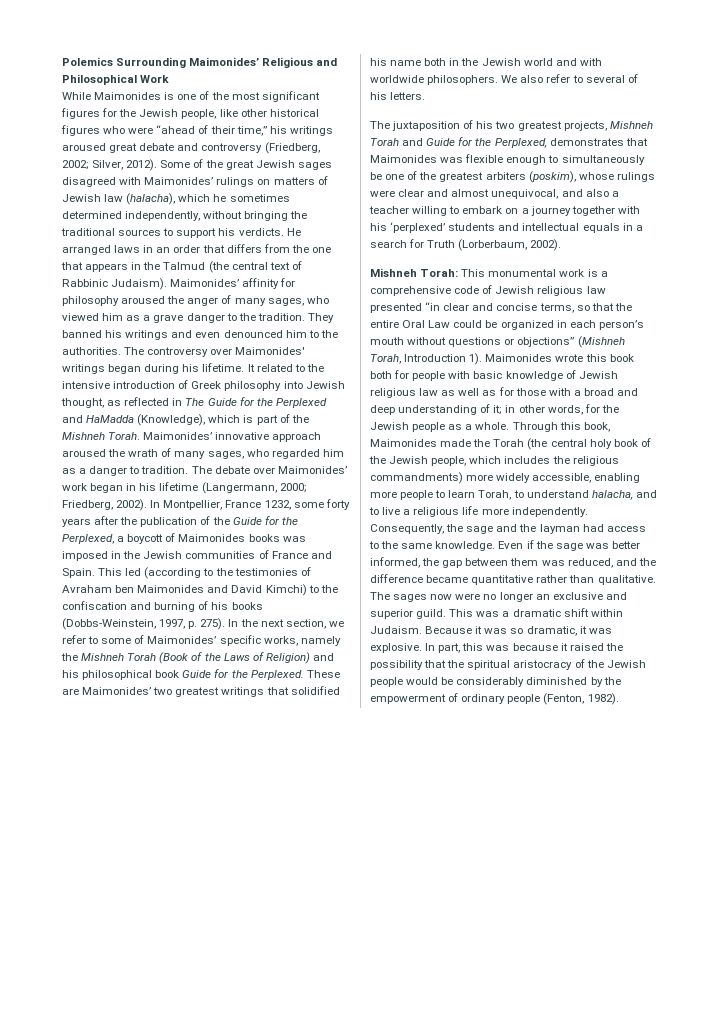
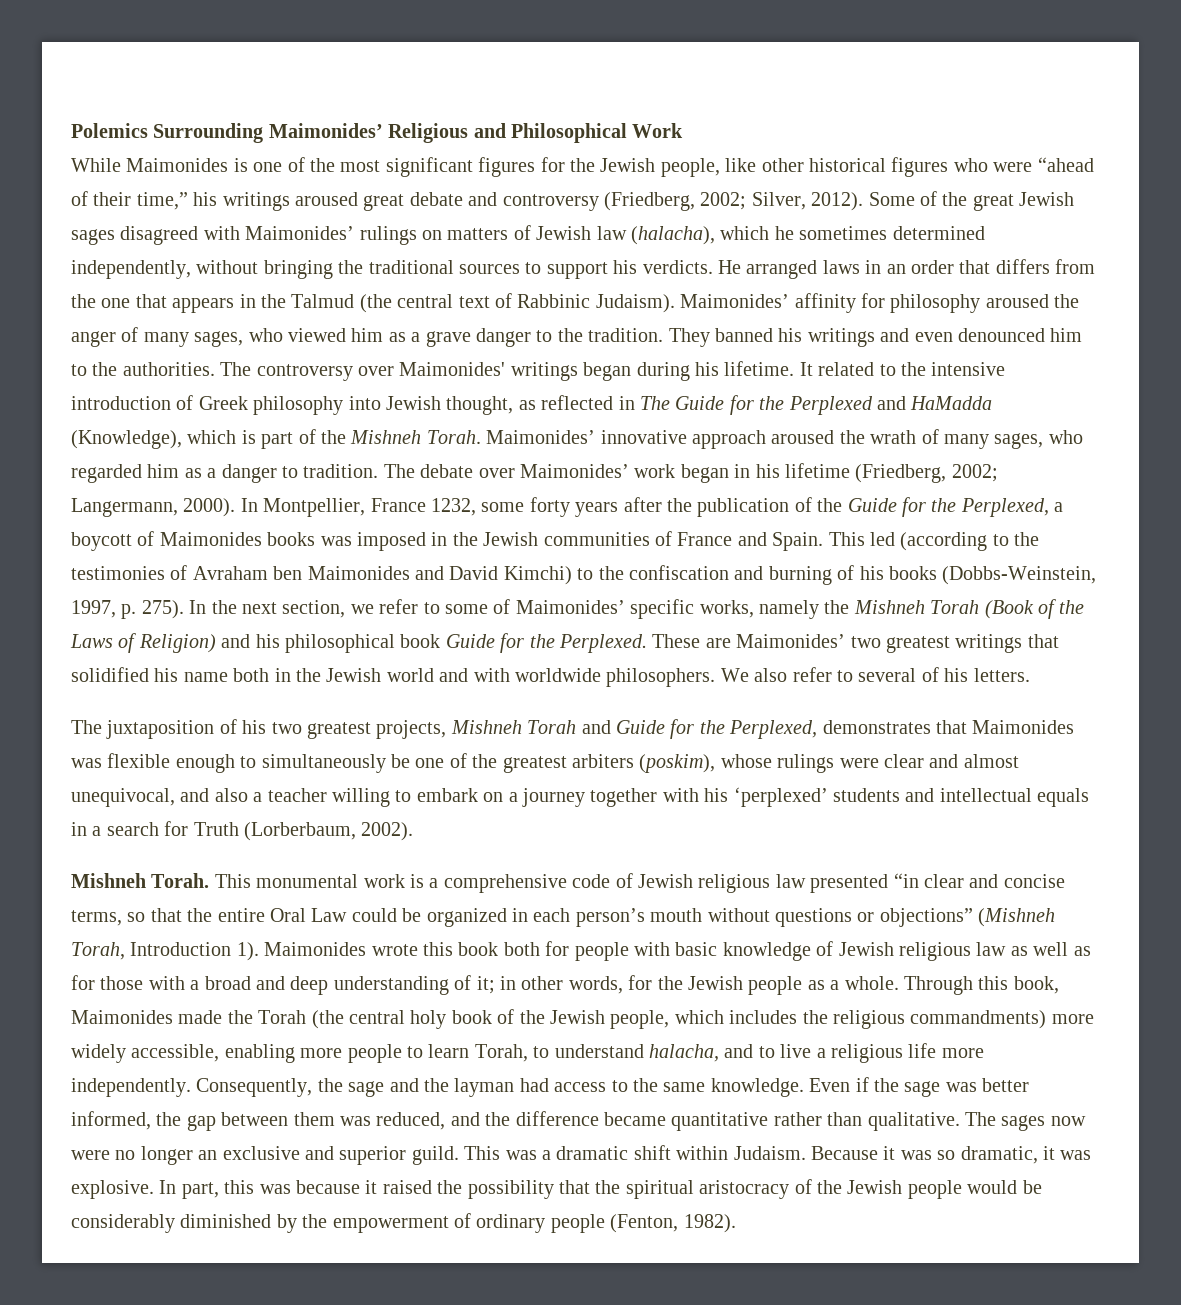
[201,482,307,494] [62,499,148,511] (Langermann, 2000; Friedberg, 2002). -> [855,464,998,483] [71,498,236,517] (Friedberg, 2002; Langermann, 2000).
[420,269,459,277] Torah: -> [151,873,210,888] Torah.

